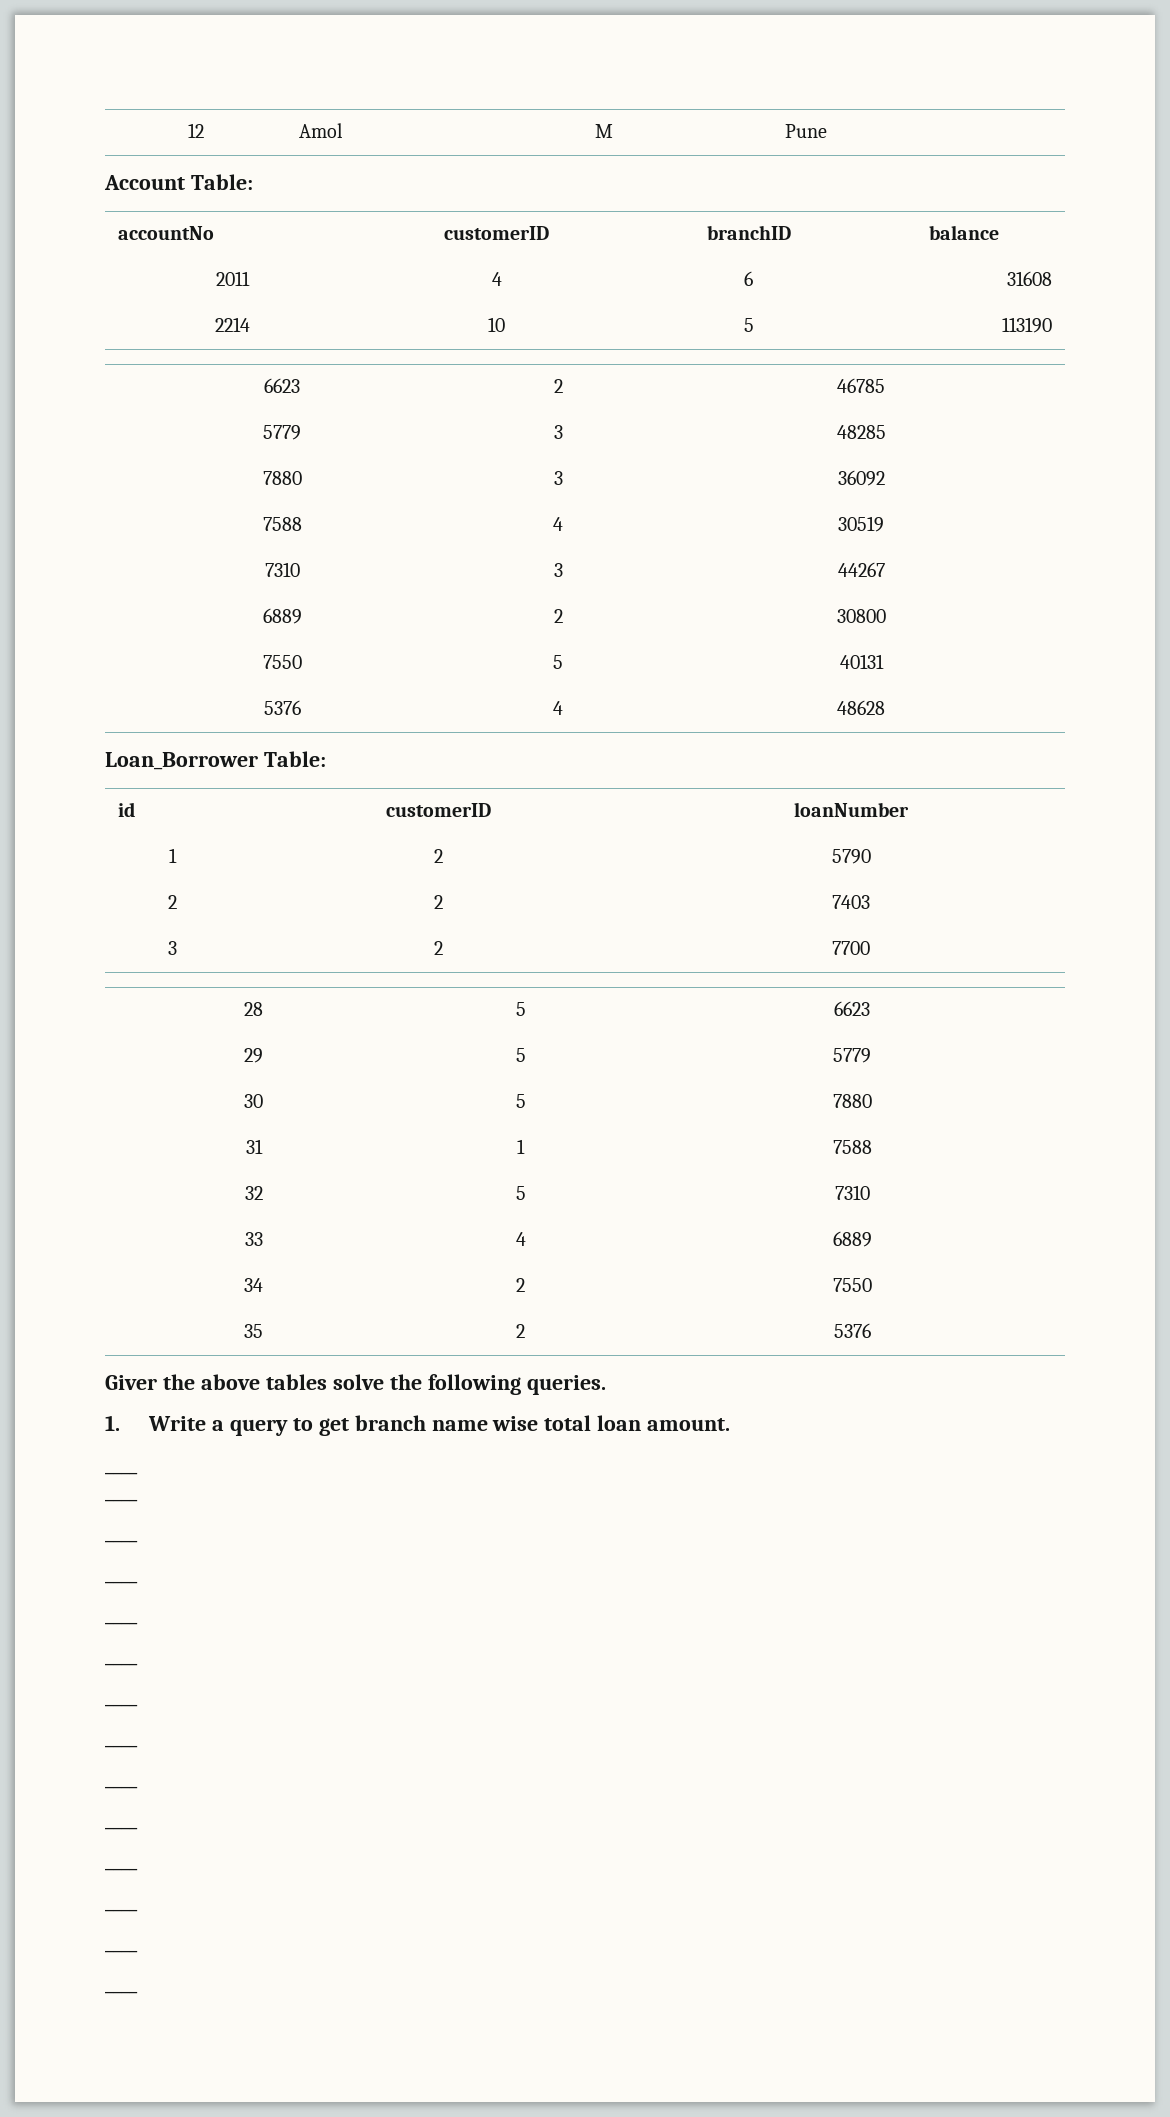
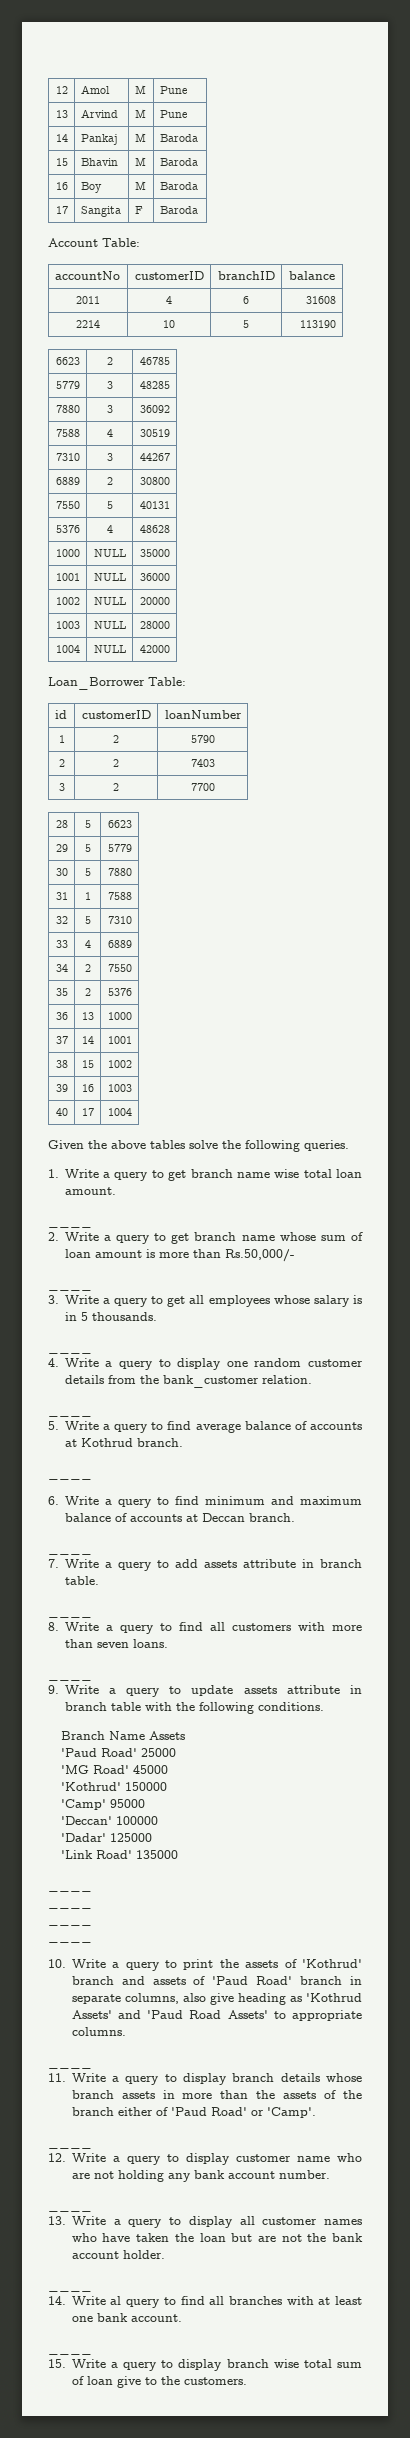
(828, 131) none -> [55,110,68,118] [80,109,118,118] [134,109,146,118] [159,110,187,118] [55,134,68,142] [80,134,118,145] [134,133,146,142] [159,134,198,142] [55,158,68,166] [80,158,118,166] [134,157,146,166] [159,158,198,166] [55,182,68,190] [80,182,102,193] [134,181,146,190] [159,182,198,190] [55,206,68,214] [80,206,121,217] [134,206,143,214] [159,206,198,214] // 13 | Arvind | M | Pune // 14 | Pankaj | M | Baroda // 15 | Bhavin | M | Baroda // 16 | Boy | M | Baroda // 17 | Sangita | F | Baroda
(885, 707) none -> [55,549,80,557] [93,549,126,557] [139,549,170,557] [55,573,80,581] [93,573,126,581] [139,573,170,581] [55,597,80,605] [93,597,126,605] [139,597,170,605] [55,621,80,629] [93,621,126,629] [139,621,170,629] [55,645,80,653] [93,645,126,653] [139,645,170,653] // 1000 | NULL | 35000 // 1001 | NULL | 36000 // 1002 | NULL | 20000 // 1003 | NULL | 28000 // 1004 | NULL | 42000
[105,1375,157,1390] // Giver -> [55,1012,68,1020] [81,1012,94,1020] [107,1012,132,1020] [55,1036,68,1044] [81,1036,94,1044] [107,1036,132,1044] [55,1060,68,1068] [81,1060,94,1068] [107,1060,132,1068] [55,1084,68,1092] [81,1084,94,1092] [107,1084,132,1092] [55,1108,68,1116] [81,1108,94,1116] [107,1108,132,1116] [48,1140,84,1149] // 36 | 13 | 1000 // 37 | 14 | 1001 // 38 | 15 | 1002 // 39 | 16 | 1003 // 40 | 17 | 1004 // Given
[105,1499,138,1502] [105,1540,138,1543] [105,1581,138,1584] [105,1622,138,1625] [105,1663,138,1666] [105,1704,138,1707] [105,1745,138,1748] [105,1786,138,1789] [105,1827,138,1830] [105,1868,138,1871] [105,1909,138,1912] [105,1950,138,1953] [105,1991,138,1994] ____ // ____ // ____ // ____ // ____ // ____ // ____ // ____ // ____ // ____ // ____ // ____ // ____ -> [48,1232,363,1244] [64,1249,295,1262] [48,1287,92,1291] [48,1295,362,1307] [64,1312,157,1321] [48,1350,92,1354] [48,1358,363,1370] [64,1375,312,1388] [48,1413,92,1417] [48,1421,362,1433] [64,1438,183,1447] [48,1476,92,1480] [48,1496,362,1508] [64,1513,295,1522] [48,1551,92,1555] [48,1559,362,1571] [64,1576,99,1585] [48,1614,92,1618] [48,1622,362,1634] [64,1639,168,1648] [48,1677,92,1681] [48,1685,362,1697] [64,1702,324,1714] [60,1731,185,1740] [60,1748,176,1757] [60,1765,168,1774] [60,1782,167,1791] [60,1799,145,1810] [60,1816,158,1825] [60,1833,152,1842] [60,1850,178,1859] [48,1888,92,1892] [48,1905,92,1909] [48,1922,92,1926] [48,1939,92,1943] [48,1959,362,1971] [71,1976,362,1985] [71,1993,362,2005] [71,2010,362,2021] [71,2027,126,2036] [48,2065,92,2069] [48,2073,362,2085] [71,2090,362,2099] [71,2107,316,2118] [48,2145,92,2149] [48,2153,362,2165] [71,2170,330,2182] [48,2208,92,2212] [48,2216,362,2228] [71,2233,364,2242] [71,2250,165,2259] [48,2288,92,2292] [48,2296,363,2308] [71,2313,182,2322] [48,2351,92,2355] [48,2359,362,2371] [71,2376,247,2388] 2. Write a query to get branch name whose sum of loan amount is more than Rs.50,000/- // ____ // 3. Write a query to get all employees whose salary is in 5 thousands. // ____ // 4. Write a query to display one random customer details from the bank_customer relation. // ____ // 5. Write a query to find average balance of accounts at Kothrud branch. // ____ // 6. Write a query to find minimum and maximum balance of accounts at Deccan branch. // ____ // 7. Write a query to add assets attribute in branch table. // ____ // 8. Write a query to find all customers with more than seven loans. // ____ // 9. Write a query to update assets attribute in branch table with the following conditions. // Branch Name Assets // 'Paud Road' 25000 // 'MG Road' 45000 // 'Kothrud' 150000 // 'Camp' 95000 // 'Deccan' 100000 // 'Dadar' 125000 // 'Link Road' 135000 // ____ // ____ // ____ // ____ // 10. Write a query to print the assets of 'Kothrud' branch and assets of 'Paud Road' branch in separate columns, also give heading as 'Kothrud Assets' and 'Paud Road Assets' to appropriate columns. // ____ // 11. Write a query to display branch details whose branch assets in more than the assets of the branch either of 'Paud Road' or 'Camp'. // ____ // 12. Write a query to display customer name who are not holding any bank account number. // ____ // 13. Write a query to display all customer names who have taken the loan but are not the bank account holder. // ____ // 14. Write al query to find all branches with at least one bank account. // ____ // 15. Write a query to display branch wise total sum of loan give to the customers.

